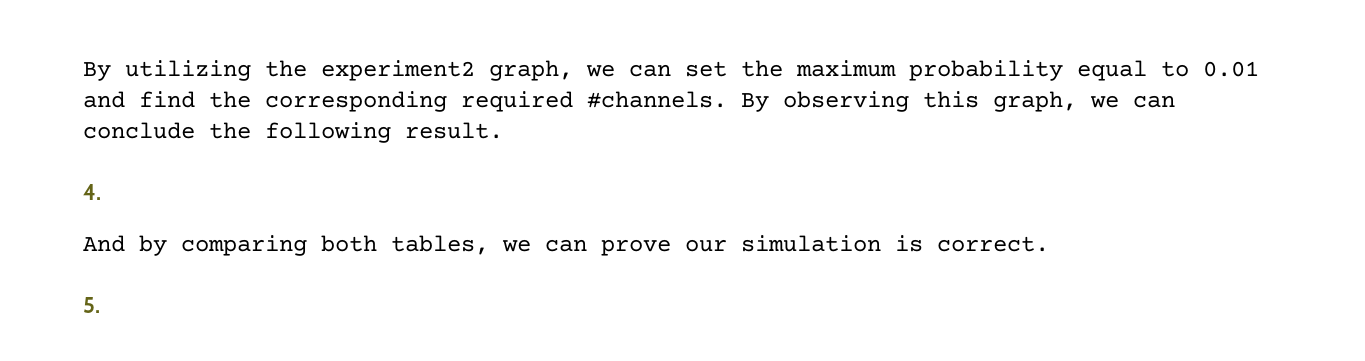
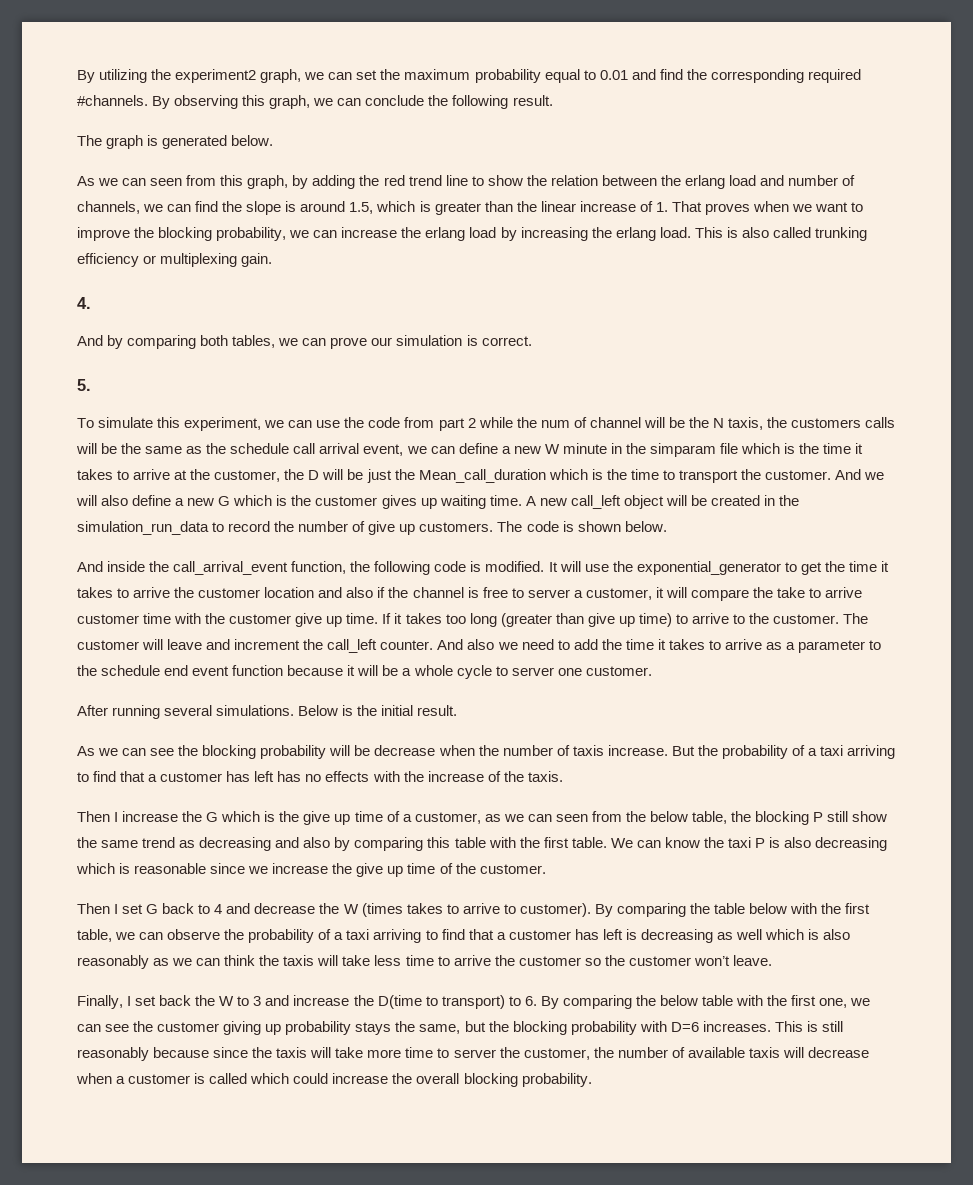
(503, 130) none -> [77,135,274,149] [77,175,856,189] [77,201,864,215] [77,227,867,241] [77,253,273,267] // The graph is generated below. // As we can seen from this graph, by adding the red trend line to show the relation between the erlang load and number of channels, we can find the slope is around 1.5, which is greater than the linear increase of 1. That proves when we want to improve the blocking probability, we can increase the erlang load by increasing the erlang load. This is also called trunking efficiency or multiplexing gain.
(100, 305) none -> [77,417,896,431] [76,443,864,457] [77,469,885,483] [76,495,800,509] [77,521,667,535] [77,561,889,575] [77,587,863,601] [77,613,869,627] [77,639,882,653] [77,665,652,679] [77,705,458,719] [77,745,896,759] [77,771,563,782] [77,811,888,825] [77,837,888,851] [76,863,546,877] [77,903,871,917] [77,929,851,943] [77,955,772,969] [77,995,871,1009] [77,1021,843,1035] [77,1047,869,1061] [76,1073,592,1087] // To simulate this experiment, we can use the code from part 2 while the num of channel will be the N taxis, the customers calls will be the same as the schedule call arrival event, we can define a new W minute in the simparam file which is the time it takes to arrive at the customer, the D will be just the Mean_call_duration which is the time to transport the customer. And we will also define a new G which is the customer gives up waiting time. A new call_left object will be created in the simulation_run_data to record the number of give up customers. The code is shown below. // And inside the call_arrival_event function, the following code is modified. It will use the exponential_generator to get the time it takes to arrive the customer location and also if the channel is free to server a customer, it will compare the take to arrive customer time with the customer give up time. If it takes too long (greater than give up time) to arrive to the customer. The customer will leave and increment the call_left counter. And also we need to add the time it takes to arrive as a parameter to the schedule end event function because it will be a whole cycle to server one customer. // After running several simulations. Below is the initial result. // As we can see the blocking probability will be decrease when the number of taxis increase. But the probability of a taxi arriving to find that a customer has left has no effects with the increase of the taxis. // Then I increase the G which is the give up time of a customer, as we can seen from the below table, the blocking P still show the same trend as decreasing and also by comparing this table with the first table. We can know the taxi P is also decreasing which is reasonable since we increase the give up time of the customer. // Then I set G back to 4 and decrease the W (times takes to arrive to customer). By comparing the table below with the first table, we can observe the probability of a taxi arriving to find that a customer has left is decreasing as well which is also reasonably as we can think the taxis will take less time to arrive the customer so the customer won’t leave. // Finally, I set back the W to 3 and increase the D(time to transport) to 6. By comparing the below table with the first one, we can see the customer giving up probability stays the same, but the blocking probability with D=6 increases. This is still reasonably because since the taxis will take more time to server the customer, the number of available taxis will decrease when a customer is called which could increase the overall blocking probability.

